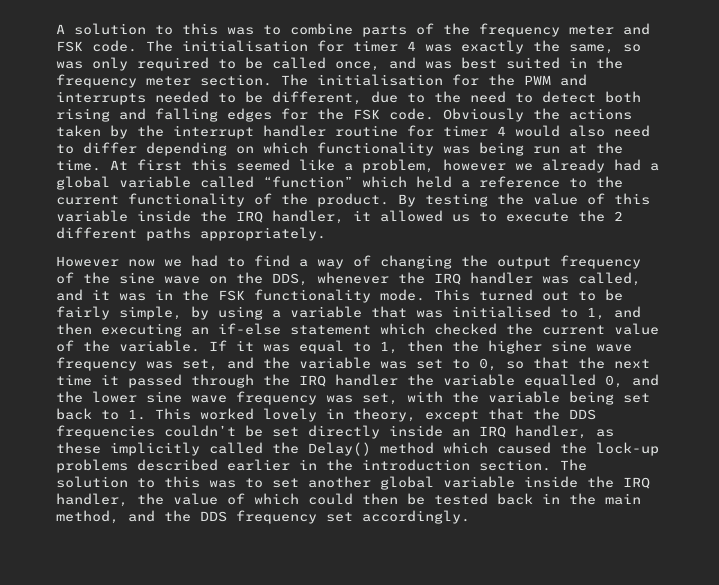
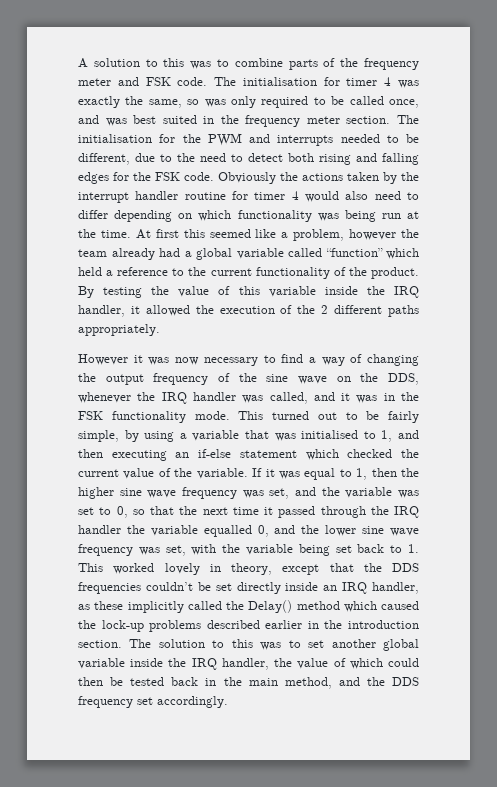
[515,163,533,171] we -> [401,229,419,238] [78,249,107,257] the team
[452,212,569,222] us to execute -> [195,305,293,314] the execution of
[128,255,218,267] now we had -> [133,355,258,366] it was now necessary

